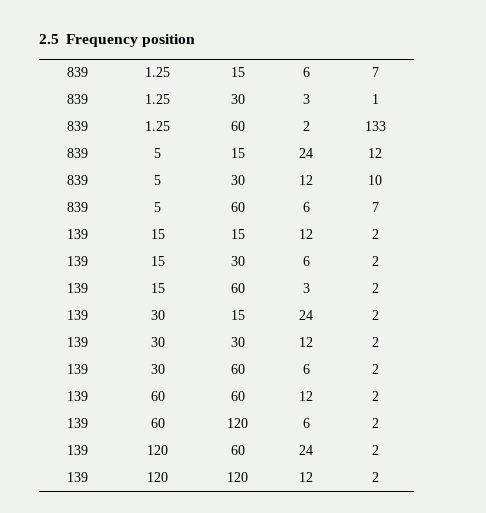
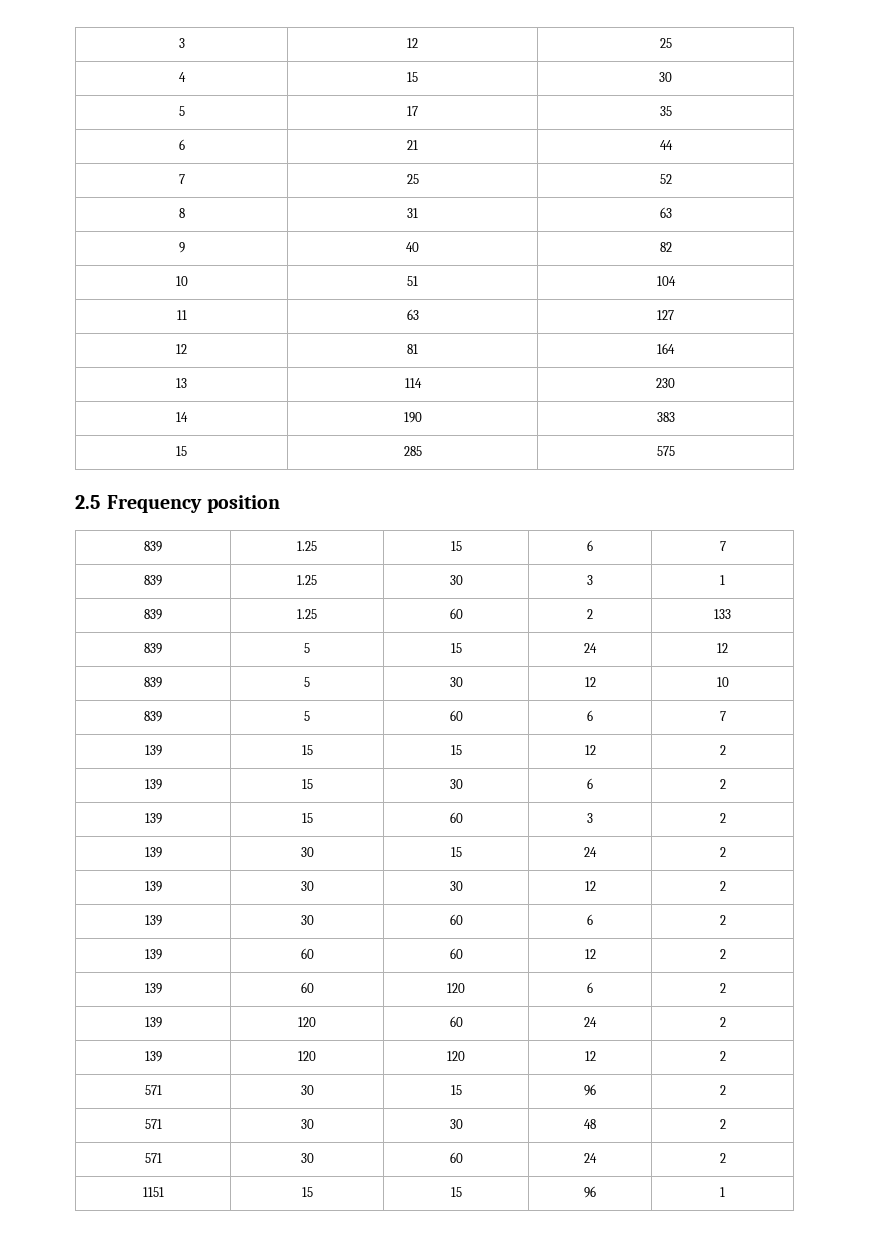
(39, 39) none -> [178,38,185,48] [407,38,418,48] [659,38,672,48] [178,72,186,82] [407,72,418,82] [659,72,672,82] [178,106,185,116] [407,106,418,116] [659,106,672,116] [178,139,185,150] [407,140,418,150] [659,140,673,150] [178,174,185,184] [406,174,419,184] [659,174,672,184] [178,208,185,218] [407,208,418,218] [659,207,672,218] [178,242,185,253] [406,242,419,252] [659,242,672,252] [175,276,188,286] [407,276,418,286] [656,276,676,286] [176,310,187,320] [406,309,419,320] [657,310,674,320] [176,344,187,354] [407,344,418,354] [657,343,675,354] [176,378,187,388] [404,378,422,388] [656,378,675,388] [176,412,188,422] [403,412,422,423] [656,412,675,422] [176,446,187,456] [403,446,422,456] [656,446,675,456] 3 | 12 | 25 // 4 | 15 | 30 // 5 | 17 | 35 // 6 | 21 | 44 // 7 | 25 | 52 // 8 | 31 | 63 // 9 | 40 | 82 // 10 | 51 | 104 // 11 | 63 | 127 // 12 | 81 | 164 // 13 | 114 | 230 // 14 | 190 | 383 // 15 | 285 | 575 //
(379, 477) none -> [144,1085,162,1095] [300,1085,314,1095] [450,1085,462,1095] [584,1084,596,1096] [719,1085,726,1095] [144,1119,162,1129] [300,1119,314,1129] [449,1119,463,1129] [584,1119,596,1129] [719,1119,726,1129] [144,1153,162,1163] [300,1153,314,1163] [449,1152,463,1163] [584,1153,597,1163] [719,1153,726,1163] [142,1187,164,1197] [301,1187,313,1197] [450,1187,462,1197] [584,1186,596,1198] [720,1187,725,1197] // 571 | 30 | 15 | 96 | 2 // 571 | 30 | 30 | 48 | 2 // 571 | 30 | 60 | 24 | 2 // 1151 | 15 | 15 | 96 | 1

